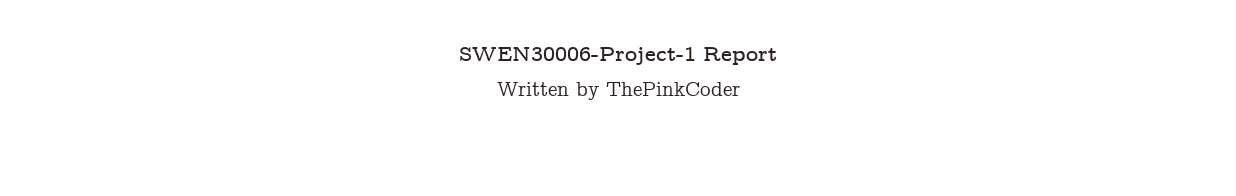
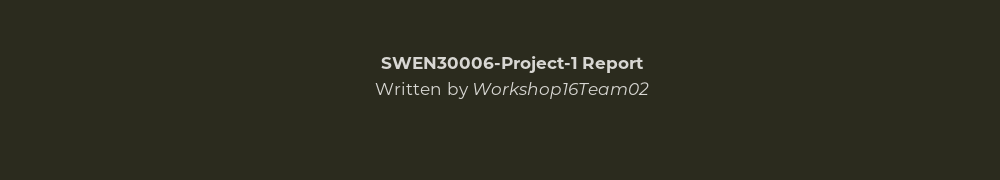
[605,82,740,96] ThePinkCoder -> [472,82,650,99] Workshop16Team02

